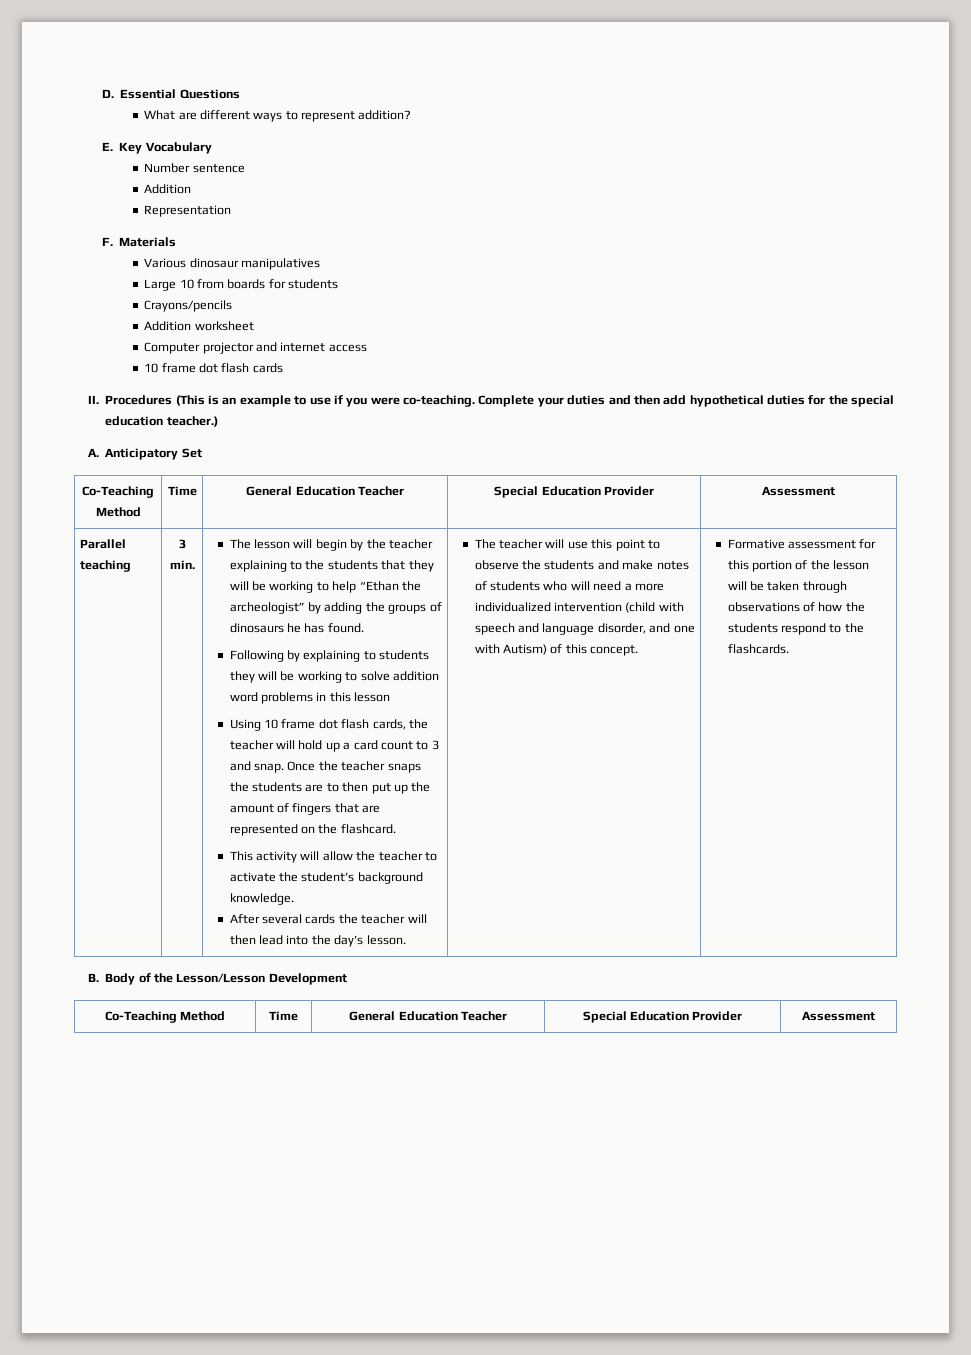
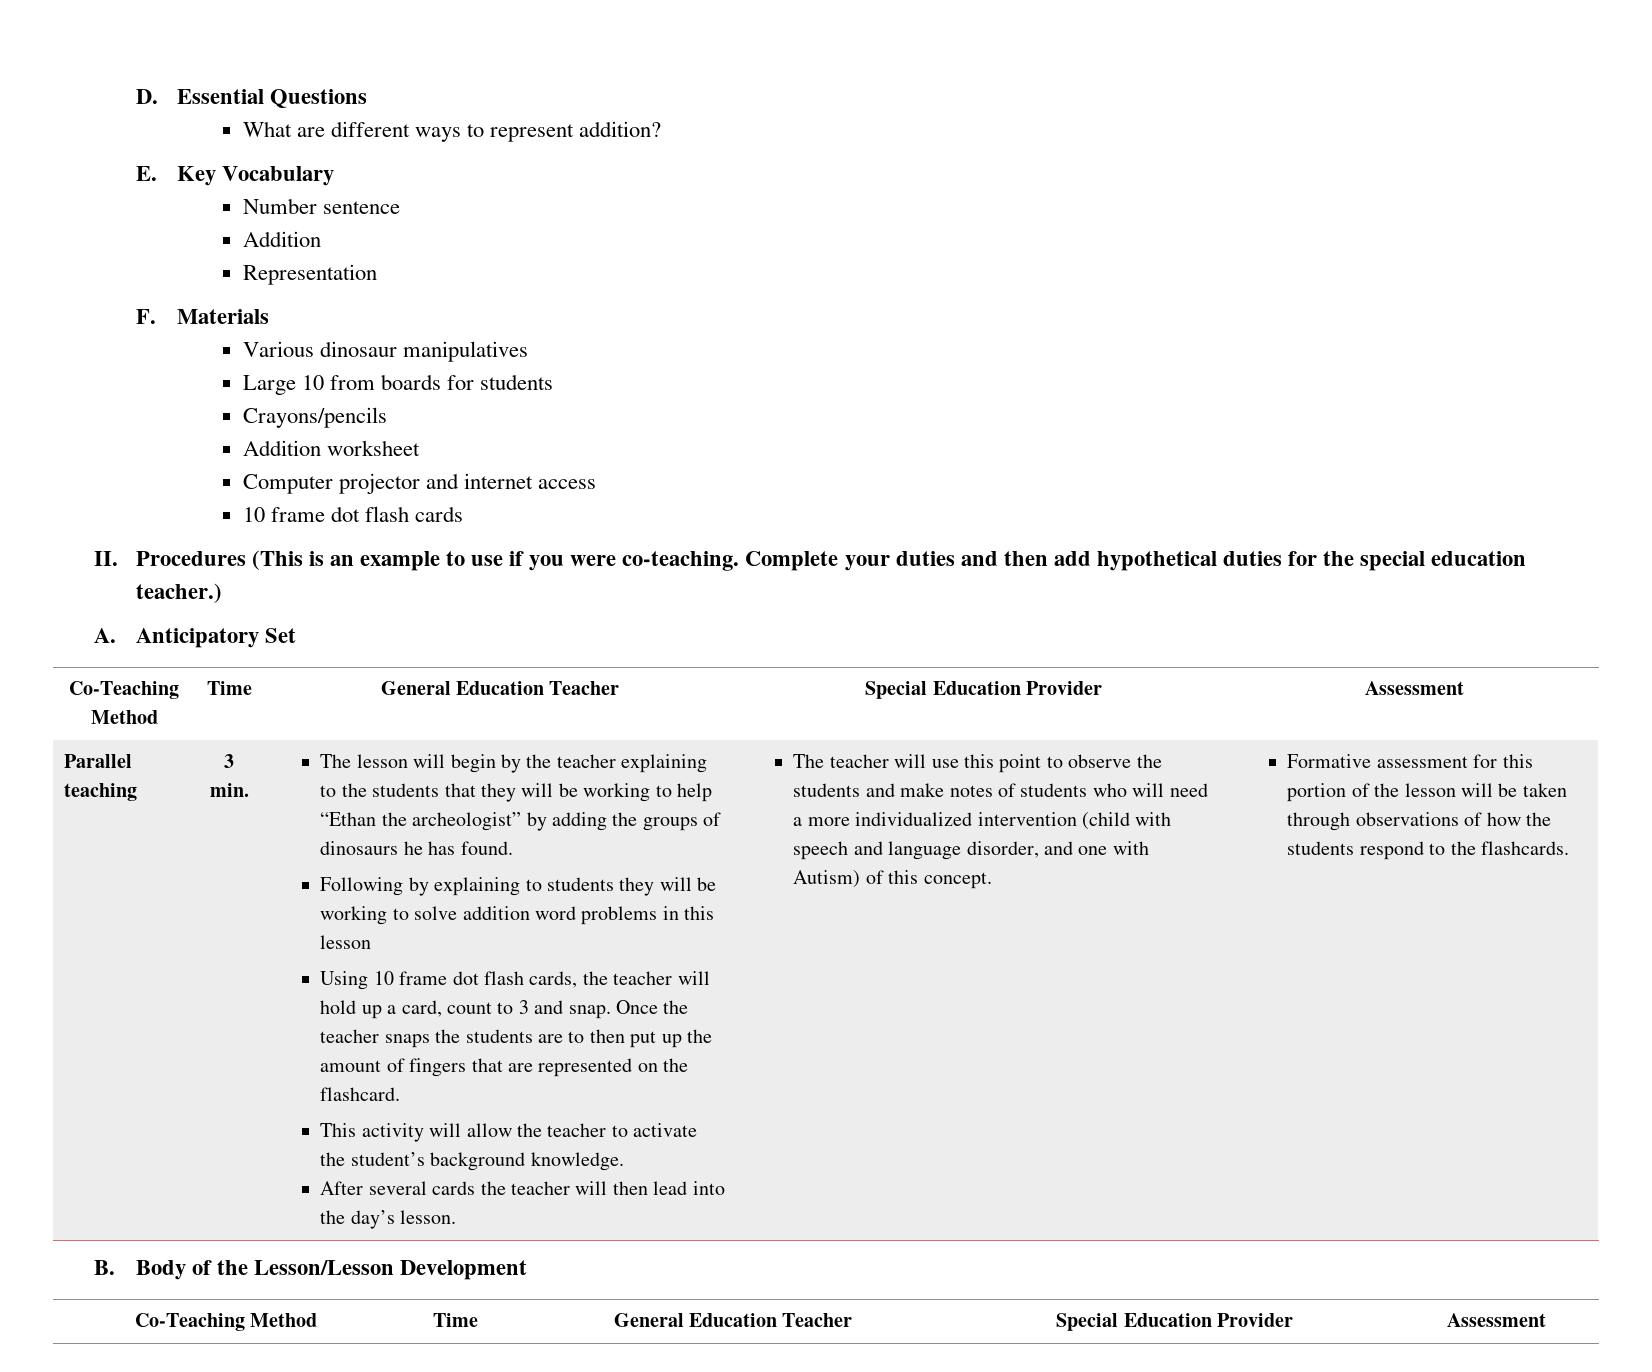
[353,740,378,750] card -> [401,1000,442,1017] card,

